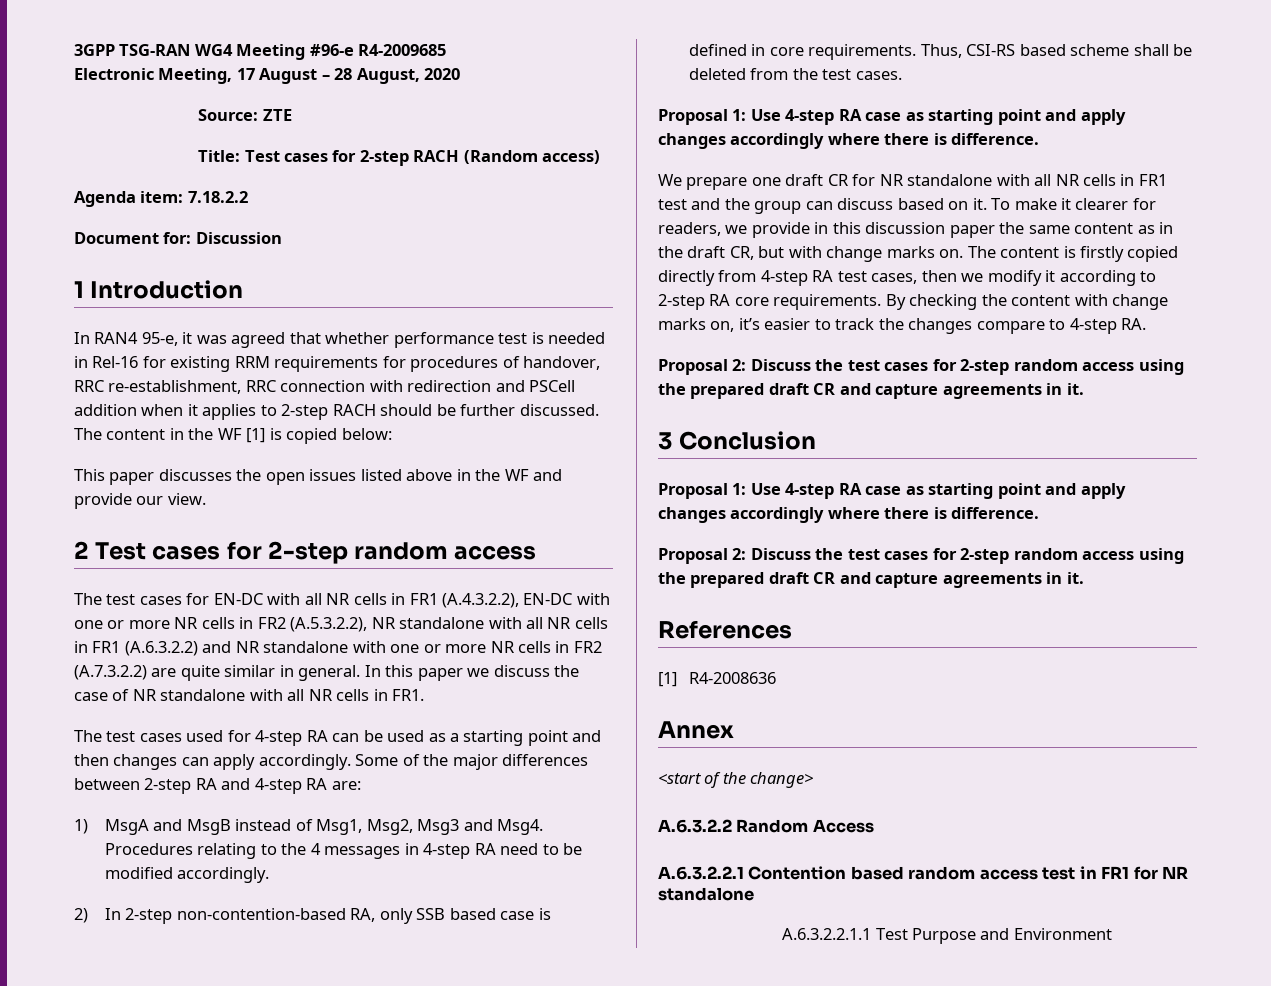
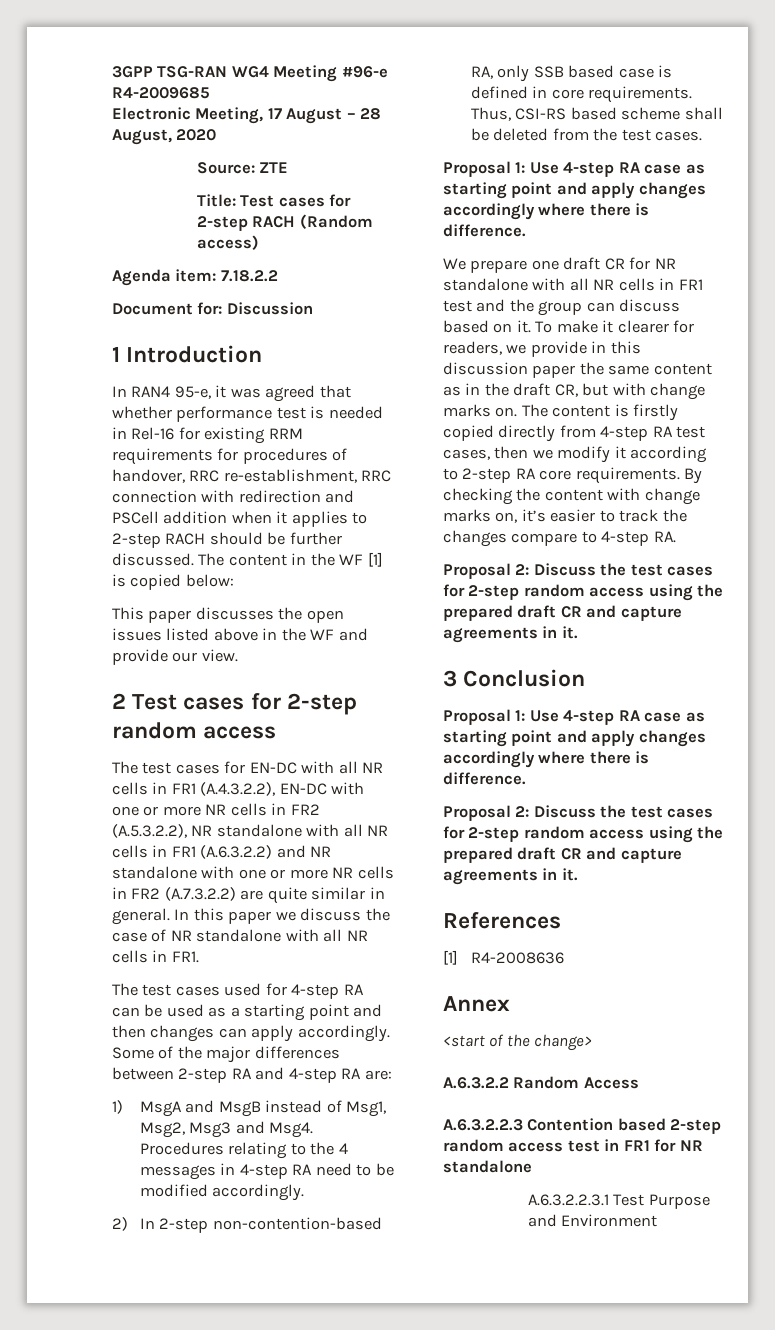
[658,866,744,880] A.6.3.2.2.1 -> [443,1119,523,1131] A.6.3.2.2.3
(904, 873) none -> [670,1119,722,1134] 2-step
[782,928,872,940] A.6.3.2.2.1.1 -> [527,1194,609,1206] A.6.3.2.2.3.1

